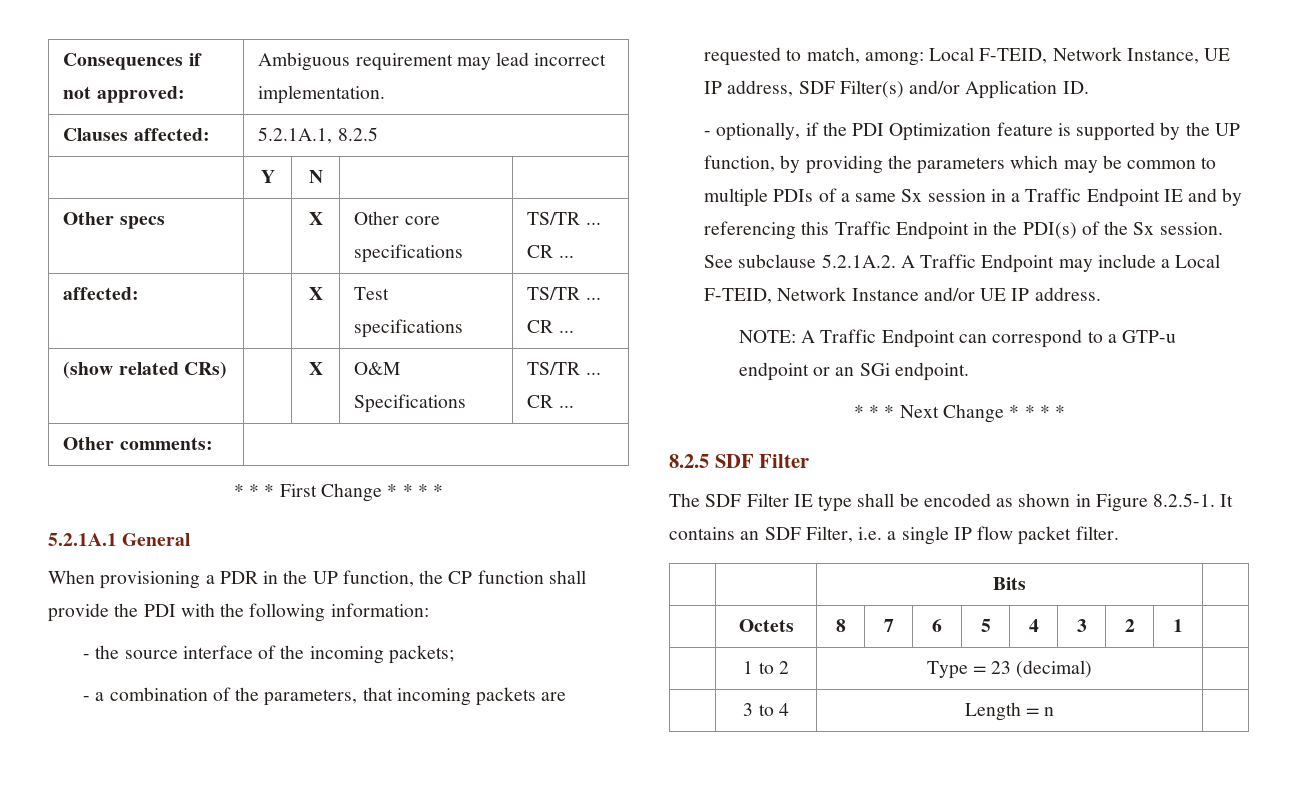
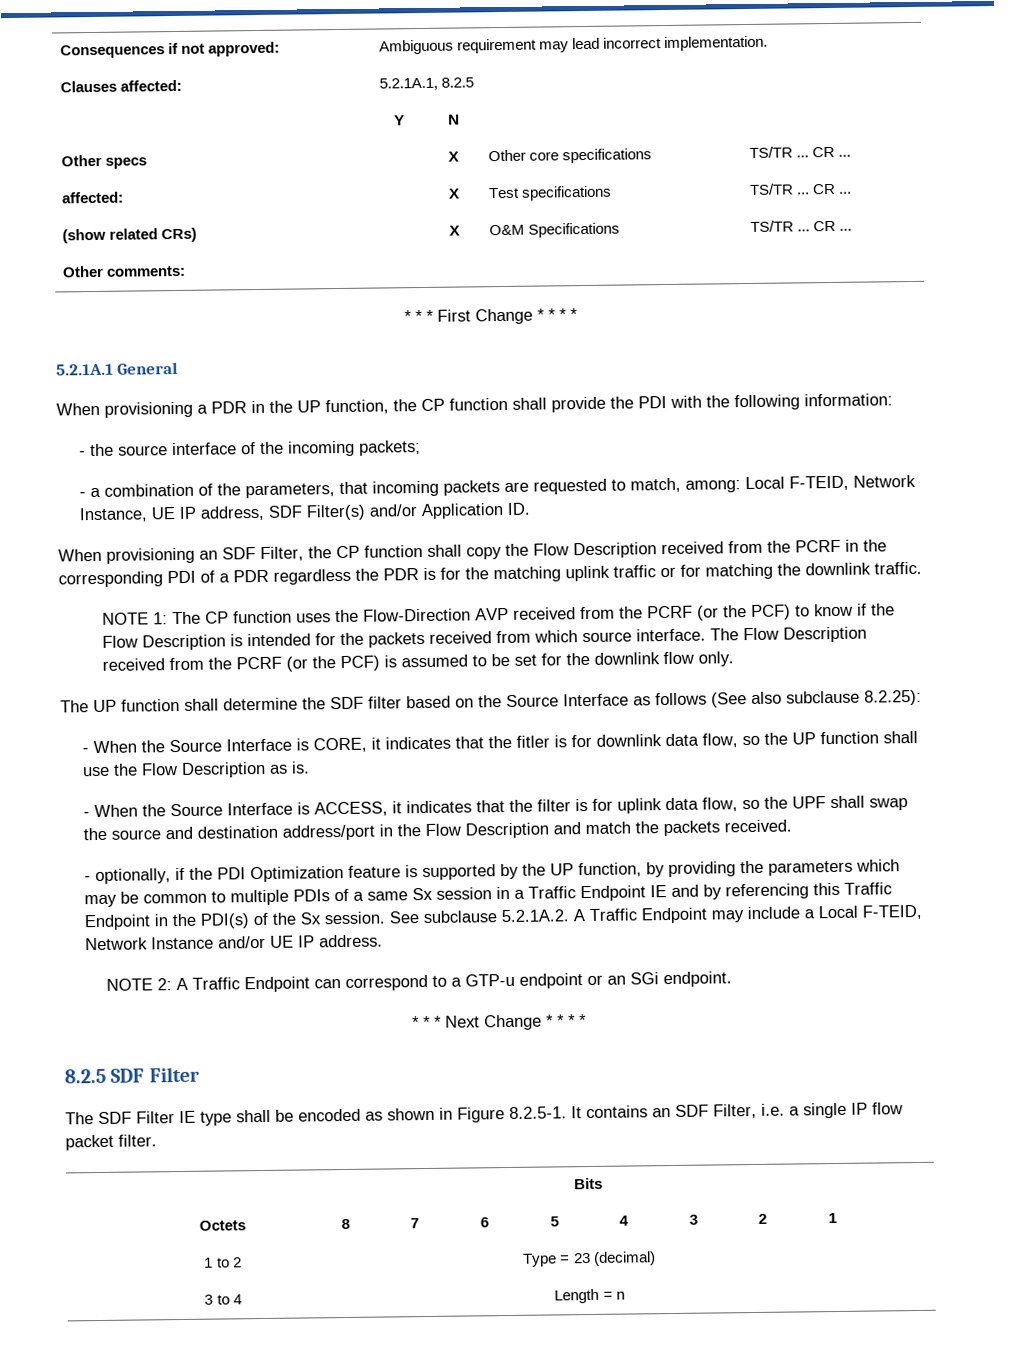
(1089, 87) none -> [58,539,887,564] [58,561,922,588] [102,603,896,625] [102,626,868,651] [102,651,735,672] [60,689,922,713] [81,730,918,754] [82,761,310,778] [82,795,908,818] [82,819,792,841] // When provisioning an SDF Filter, the CP function shall copy the Flow Description received from the PCRF in the corresponding PDI of a PDR regardless the PDR is for the matching uplink traffic or for matching the downlink traffic. // NOTE 1: The CP function uses the Flow-Direction AVP received from the PCRF (or the PCF) to know if the Flow Description is intended for the packets received from which source interface. The Flow Description received from the PCRF (or the PCF) is assumed to be set for the downlink flow only. // The UP function shall determine the SDF filter based on the Source Interface as follows (See also subclause 8.2.25): // - When the Source Interface is CORE, it indicates that the fitler is for downlink data flow, so the UP function shall use the Flow Description as is. // - When the Source Interface is ACCESS, it indicates that the filter is for uplink data flow, so the UPF shall swap the source and destination address/port in the Flow Description and match the packets received.
[738,330,796,343] NOTE: -> [106,978,173,991] NOTE 2:

